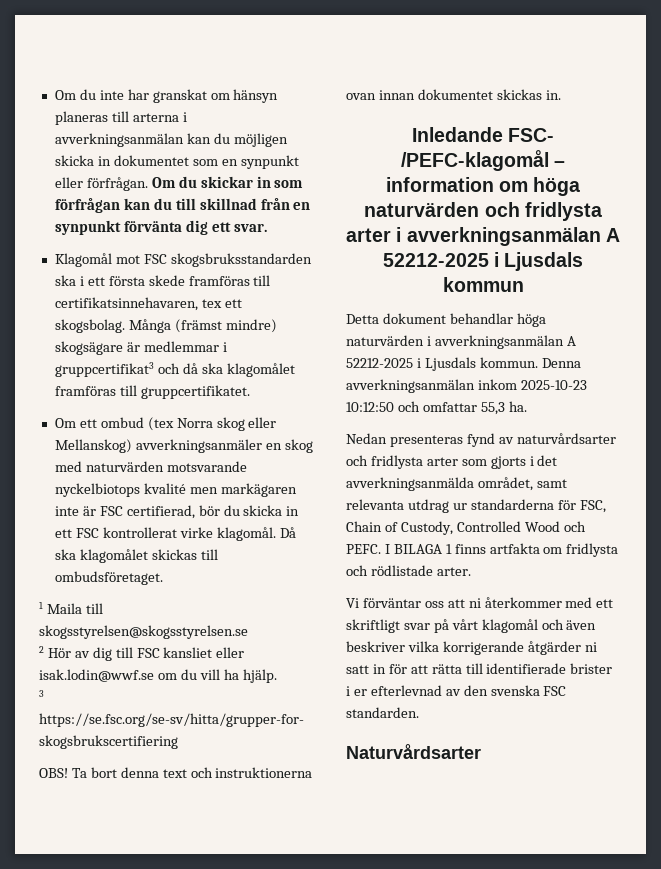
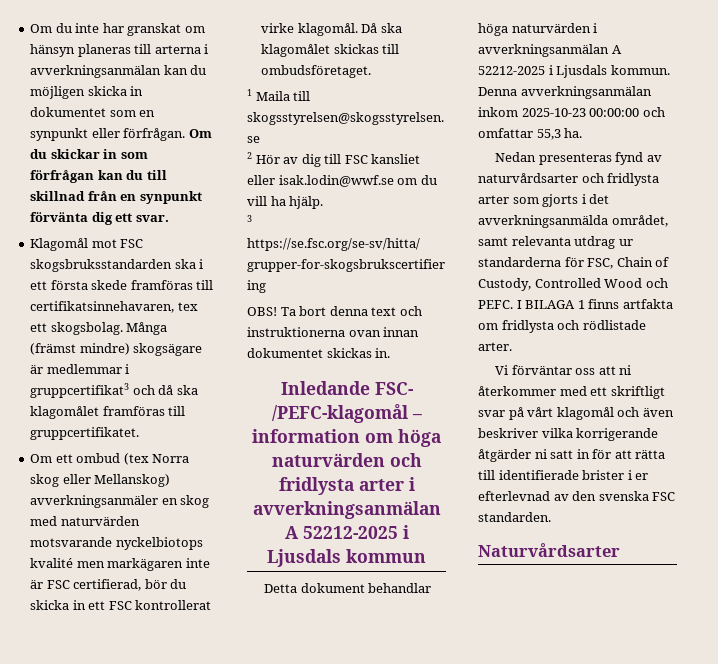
[346,402,394,412] 10:12:50 -> [589,108,640,117] 00:00:00

